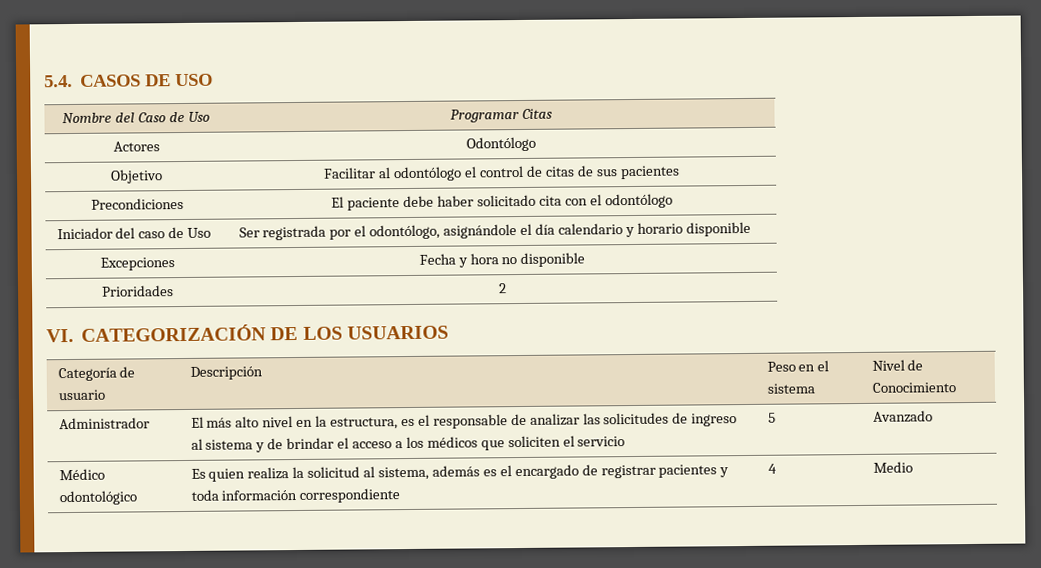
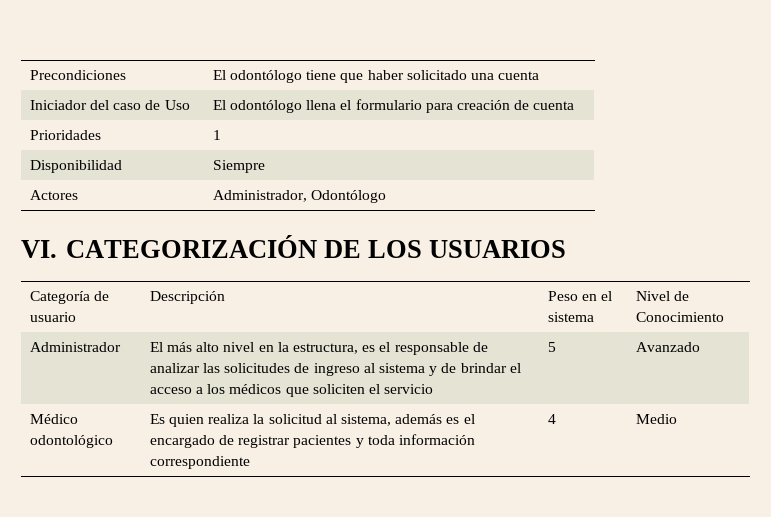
[44,73,213,88] [62,111,210,124] [450,108,553,123] [112,141,160,152] [466,136,536,152] [110,169,163,184] [323,165,680,182] [90,197,184,210] [331,193,673,211] 5.4. CASOS DE USO // Nombre del Caso de Uso | Programar Citas // Actores | Odontólogo // Objetivo | Facilitar al odontólogo el control de citas de sus pacientes // Precondiciones | El paciente debe haber solicitado cita con el odontólogo -> [29,70,126,80] [212,70,540,83] Precondiciones | El odontólogo tiene que haber solicitado una cuenta
[238,221,751,241] [99,257,175,271] [418,252,586,268] [101,285,174,297] [498,283,507,294] Ser registrada por el odontólogo, asignándole el día calendario y horario disponible // Excepciones | Fecha y hora no disponible // Prioridades | 2 -> [212,99,575,113] [29,130,101,140] [212,130,221,140] [29,160,122,173] [212,160,265,173] [29,190,78,200] [212,190,387,203] El odontólogo llena el formulario para creación de cuenta // Prioridades | 1 // Disponibilidad | Siempre // Actores | Administrador, Odontólogo

